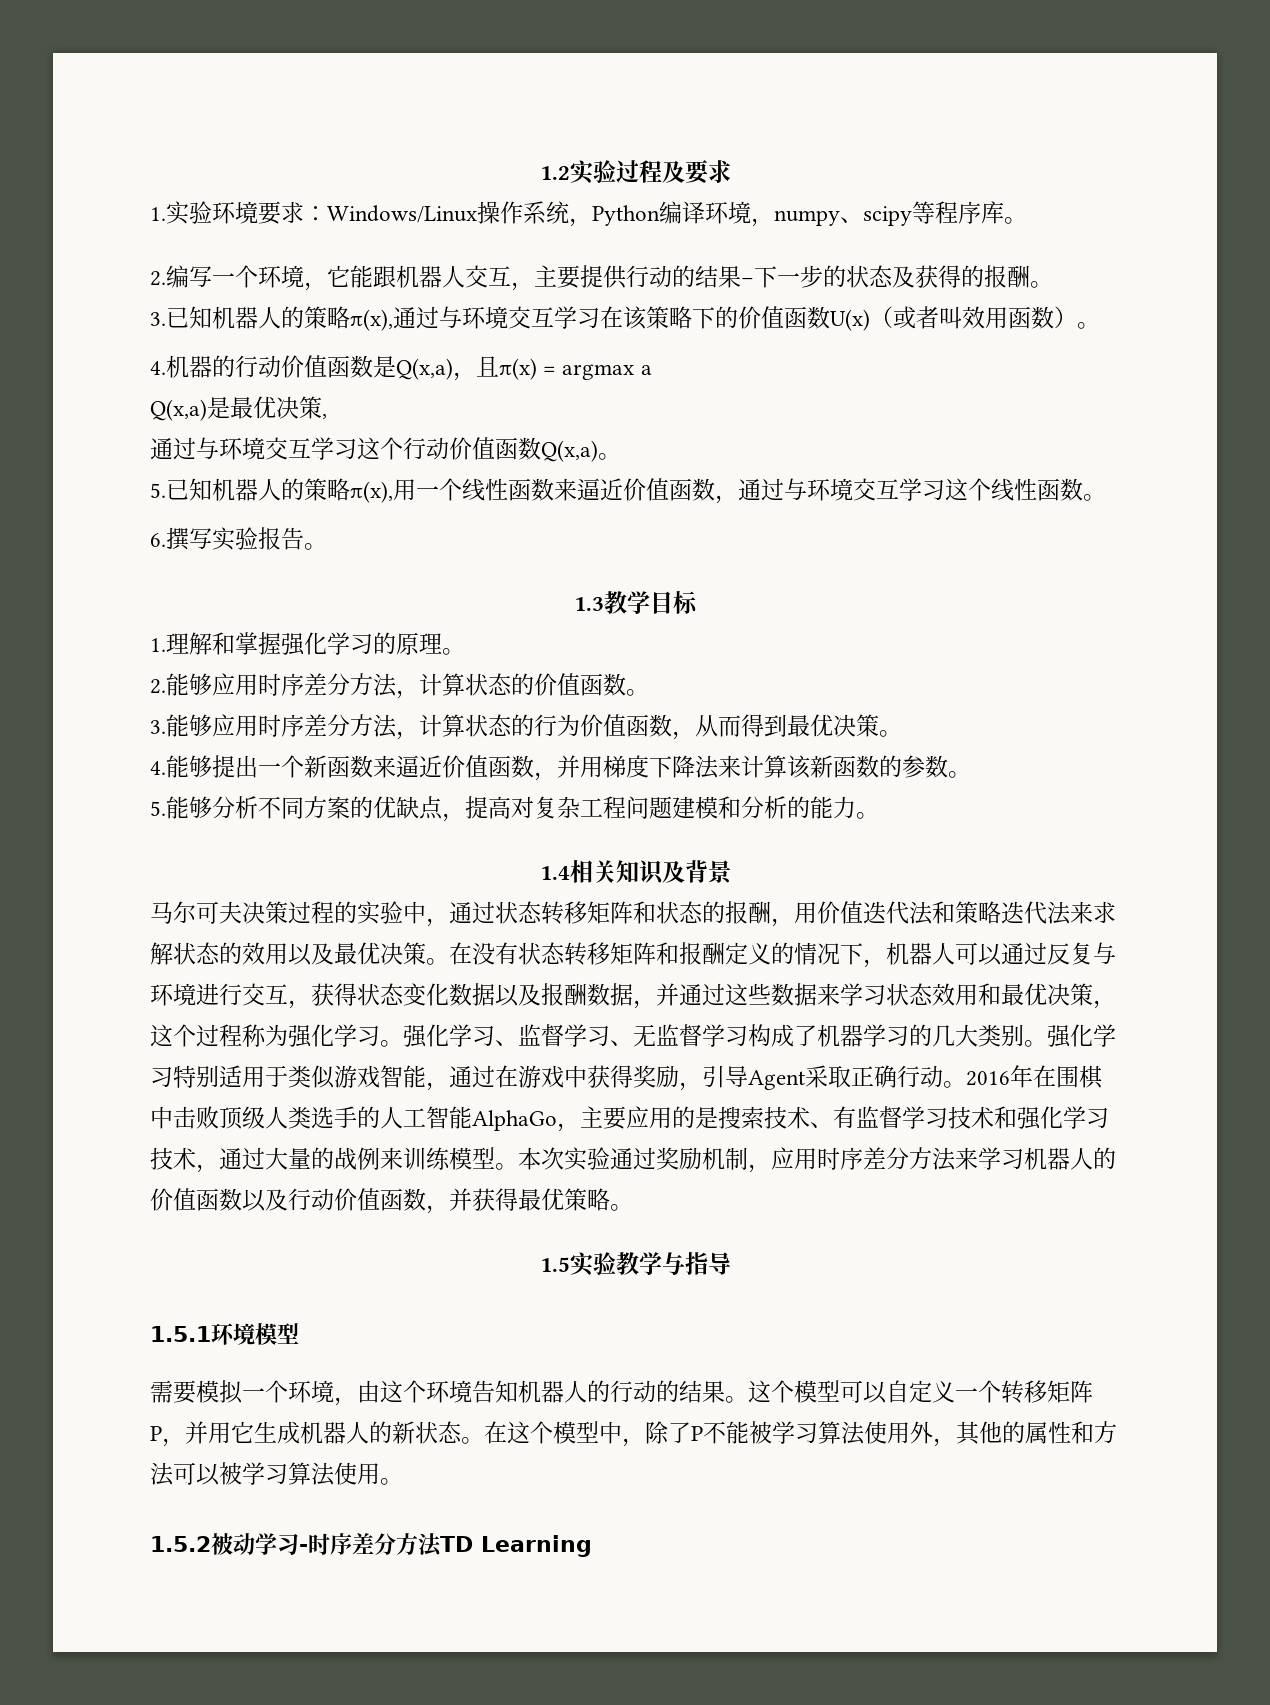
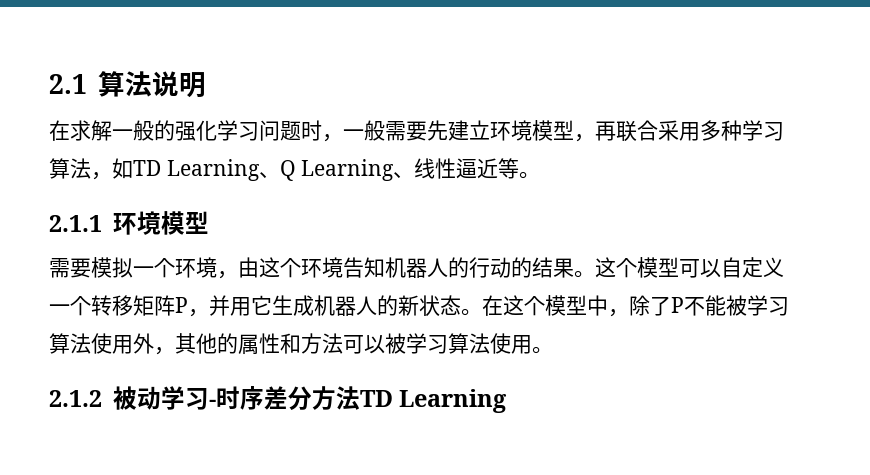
[539,160,731,184] [150,201,1027,227] [150,265,1053,291] [150,306,1100,331] [150,355,652,381] [150,396,327,421] [150,437,621,462] [150,478,1106,504] [150,527,327,551] [574,591,698,614] [150,632,465,656] [150,673,649,699] [150,714,902,740] [150,755,971,781] [150,796,879,822] [539,860,732,885] [150,901,1116,927] [150,942,1116,968] [150,983,1116,1009] [150,1024,1116,1048] [150,1065,1103,1091] [150,1106,1109,1132] [150,1147,1116,1173] [150,1188,633,1214] [539,1252,731,1276] [150,1326,211,1342] 1.2实验过程及要求 // 1.实验环境要求：Windows/Linux操作系统，Python编译环境，numpy、scipy等程序库。 // 2.编写一个环境，它能跟机器人交互，主要提供行动的结果–下一步的状态及获得的报酬。 // 3.已知机器人的策略π(x),通过与环境交互学习在该策略下的价值函数U(x)（或者叫效用函数）。 // 4.机器的行动价值函数是Q(x,a)，且π(x) = argmax a // Q(x,a)是最优决策, // 通过与环境交互学习这个行动价值函数Q(x,a)。 // 5.已知机器人的策略π(x),用一个线性函数来逼近价值函数，通过与环境交互学习这个线性函数。 // 6.撰写实验报告。 // 1.3教学目标 // 1.理解和掌握强化学习的原理。 // 2.能够应用时序差分方法，计算状态的价值函数。 // 3.能够应用时序差分方法，计算状态的行为价值函数，从而得到最优决策。 // 4.能够提出一个新函数来逼近价值函数，并用梯度下降法来计算该新函数的参数。 // 5.能够分析不同方案的优缺点，提高对复杂工程问题建模和分析的能力。 // 1.4相关知识及背景 // 马尔可夫决策过程的实验中，通过状态转移矩阵和状态的报酬，用价值迭代法和策略迭代法来求解状态的效用以及最优决策。在没有状态转移矩阵和报酬定义的情况下，机器人可以通过反复与环境进行交互，获得状态变化数据以及报酬数据，并通过这些数据来学习状态效用和最优决策，这个过程称为强化学习。强化学习、监督学习、无监督学习构成了机器学习的几大类别。强化学习特别适用于类似游戏智能，通过在游戏中获得奖励，引导Agent采取正确行动。2016年在围棋中击败顶级人类选手的人工智能AlphaGo，主要应用的是搜索技术、有监督学习技术和强化学习技术，通过大量的战例来训练模型。本次实验通过奖励机制，应用时序差分方法来学习机器人的价值函数以及行动价值函数，并获得最优策略。 // 1.5实验教学与指导 // 1.5.1 -> [49,71,206,98] [49,120,784,142] [49,158,541,181] [49,215,102,232] 2.1算法说明 // 在求解一般的强化学习问题时，一般需要先建立环境模型，再联合采用多种学习算法，如TD Learning、Q Learning、线性逼近等。 // 2.1.1
[150,1536,211,1552] 1.5.2 -> [49,390,102,407] 2.1.2

